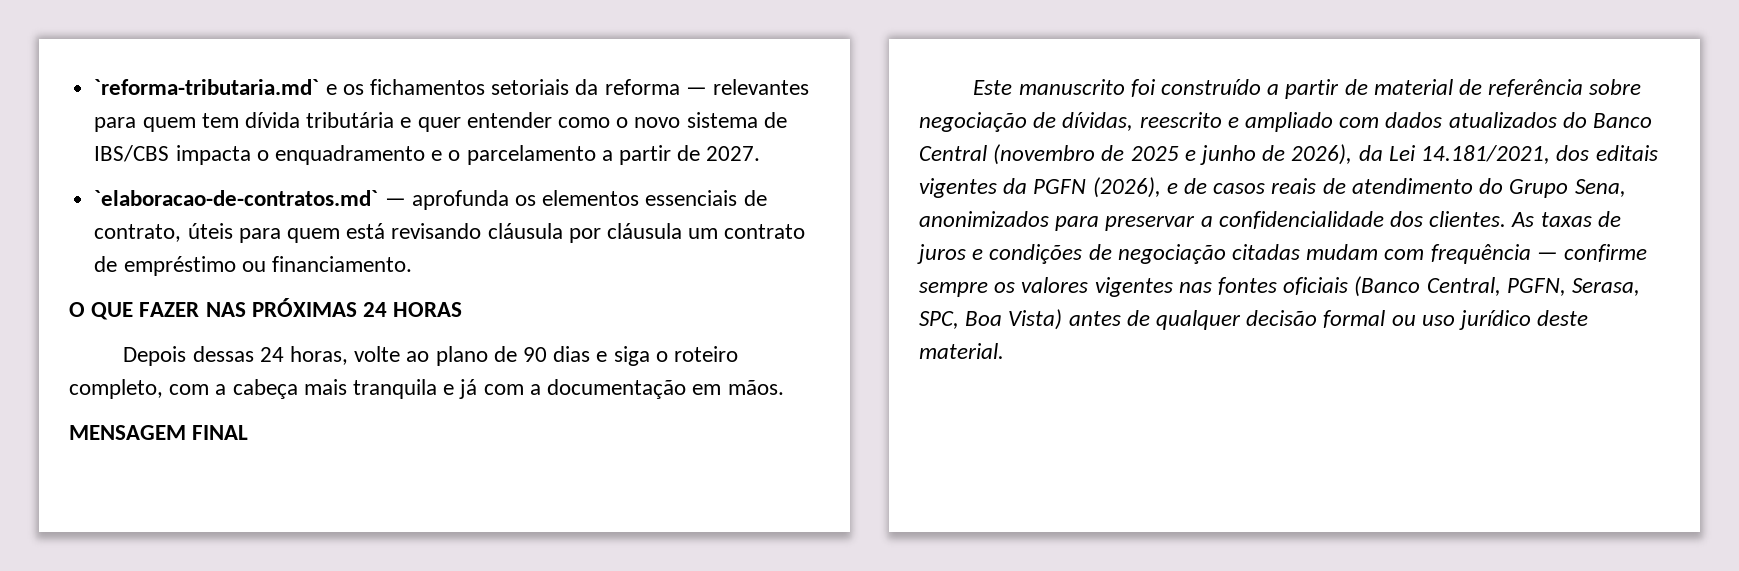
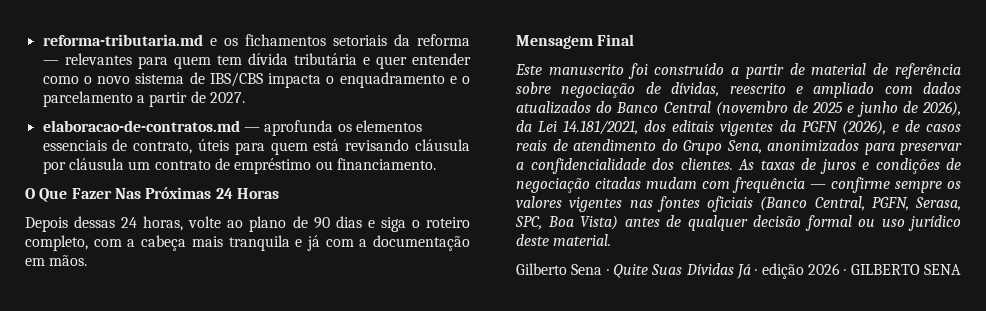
[94,79,320,95] `reforma-tributaria.md` -> [42,34,203,46] reforma-tributaria.md
[94,190,379,206] `elaboracao-de-contratos.md` -> [42,120,240,132] elaboracao-de-contratos.md
[91,298,463,320] QUE FAZER NAS PRÓXIMAS 24 HORAS -> [39,187,279,202] Que Fazer Nas Próximas 24 Horas
[69,425,249,440] MENSAGEM FINAL -> [516,34,635,49] Mensagem Final
(1004, 351) none -> [516,263,961,279] // Gilberto Sena · Quite Suas Dívidas Já · edição 2026 · GILBERTO SENA

